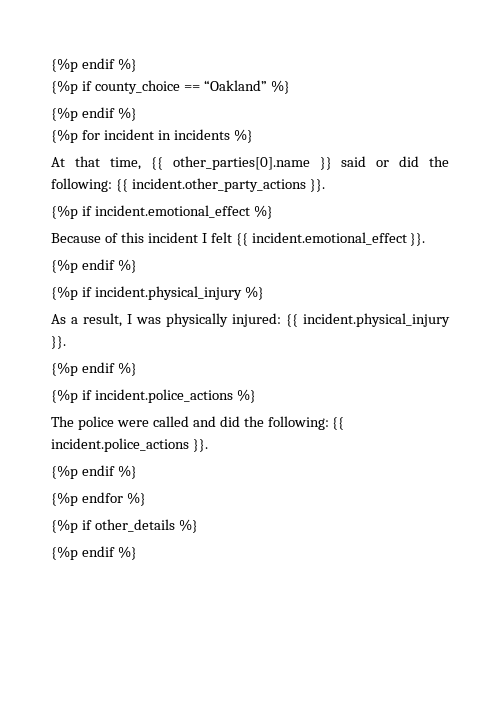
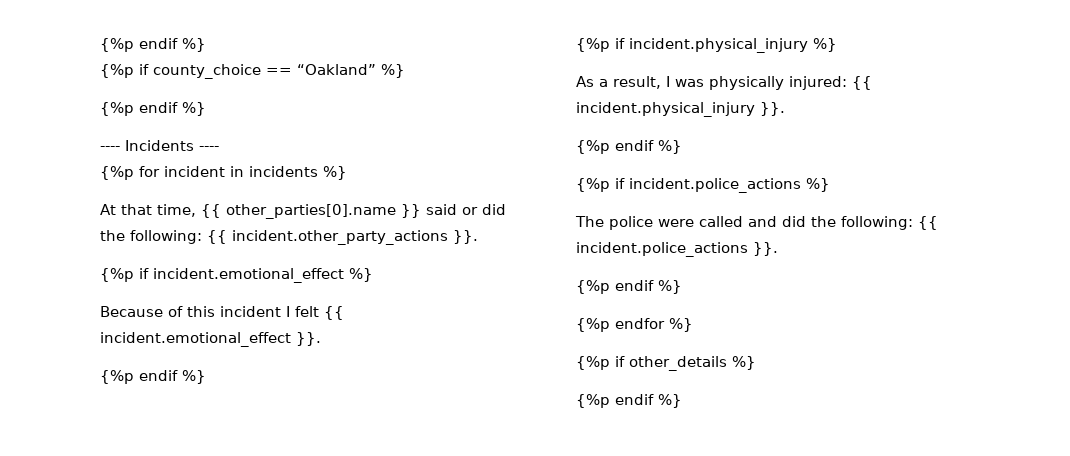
(138, 114) none -> [100,140,220,151] // ---- Incidents ----

